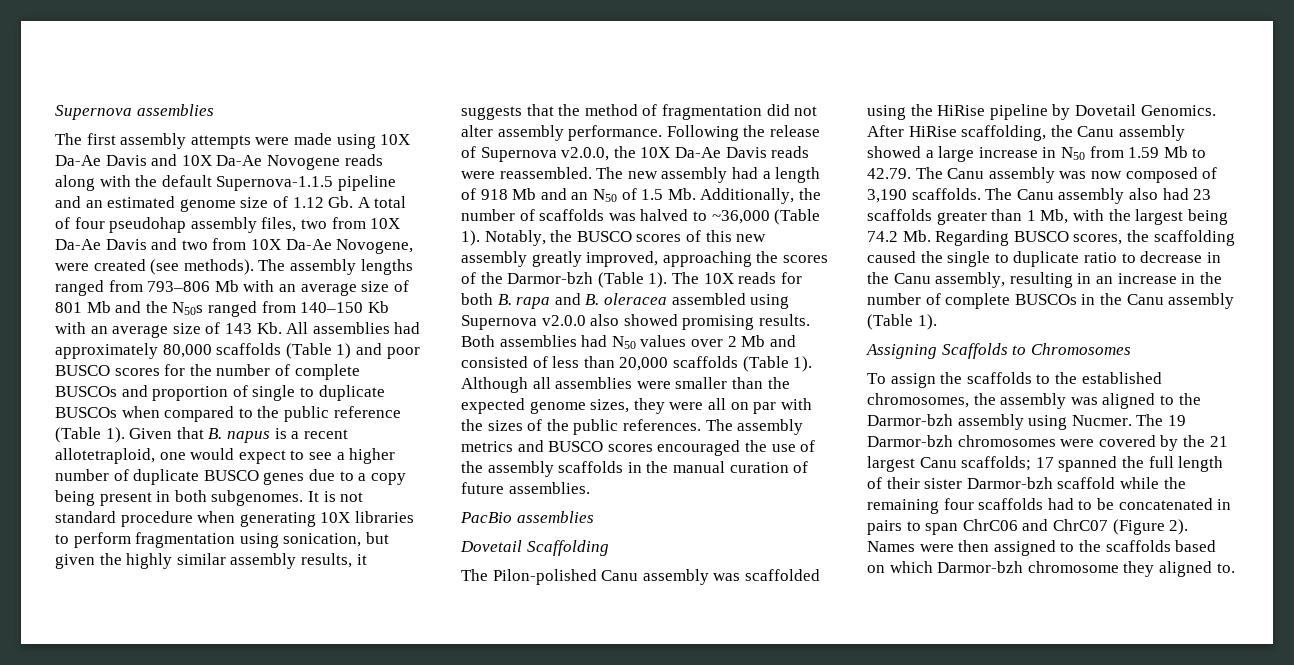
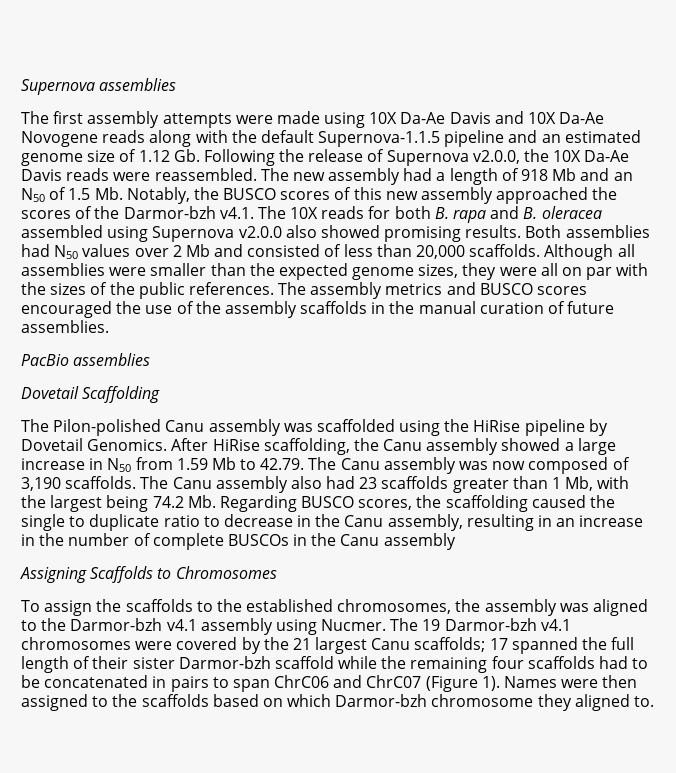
[357,196,407,208] [55,217,401,233] [55,238,414,254] [55,259,413,275] [55,280,409,296] [55,301,389,317] [55,322,421,338] [55,343,420,359] [55,364,360,380] [55,385,385,401] [55,406,401,422] [55,427,348,443] [55,448,396,464] [55,469,406,485] [55,490,364,506] [55,511,414,527] [55,532,389,548] [55,553,367,569] [461,104,818,120] [461,125,663,141] A total of four pseudohap assembly files, two from 10X Da-Ae Davis and two from 10X Da-Ae Novogene, were created (see methods). The assembly lengths ranged from 793–806 Mb with an average size of 801 Mb and the N50s ranged from 140–150 Kb with an average size of 143 Kb. All assemblies had approximately 80,000 scaffolds (Table 1) and poor BUSCO scores for the number of complete BUSCOs and proportion of single to duplicate BUSCOs when compared to the public reference (Table 1). Given that B. napus is a recent allotetraploid, one would expect to see a higher number of duplicate BUSCO genes due to a copy being present in both subgenomes. It is not standard procedure when generating 10X libraries to perform fragmentation using sonication, but given the highly similar assembly results, it suggests that the method of fragmentation did not alter assembly performance. -> (200, 155) none
[700,188,821,204] [461,209,821,225] [461,230,480,246] Additionally, the number of scaffolds was halved to ~36,000 (Table 1). -> (123, 193) none
[531,251,752,267] greatly improved, approaching -> [496,187,589,204] approached
[597,272,668,288] (Table 1). -> [219,207,254,219] v4.1.
[672,356,813,372] scaffolds (Table 1). -> [469,244,541,257] scaffolds.
[867,314,937,330] (Table 1). -> (456, 541) none
(953, 420) none -> [166,619,197,631] v4.1
(953, 441) none -> [540,619,571,631] v4.1
[1169,519,1189,535] 2). -> [481,676,500,691] 1).

